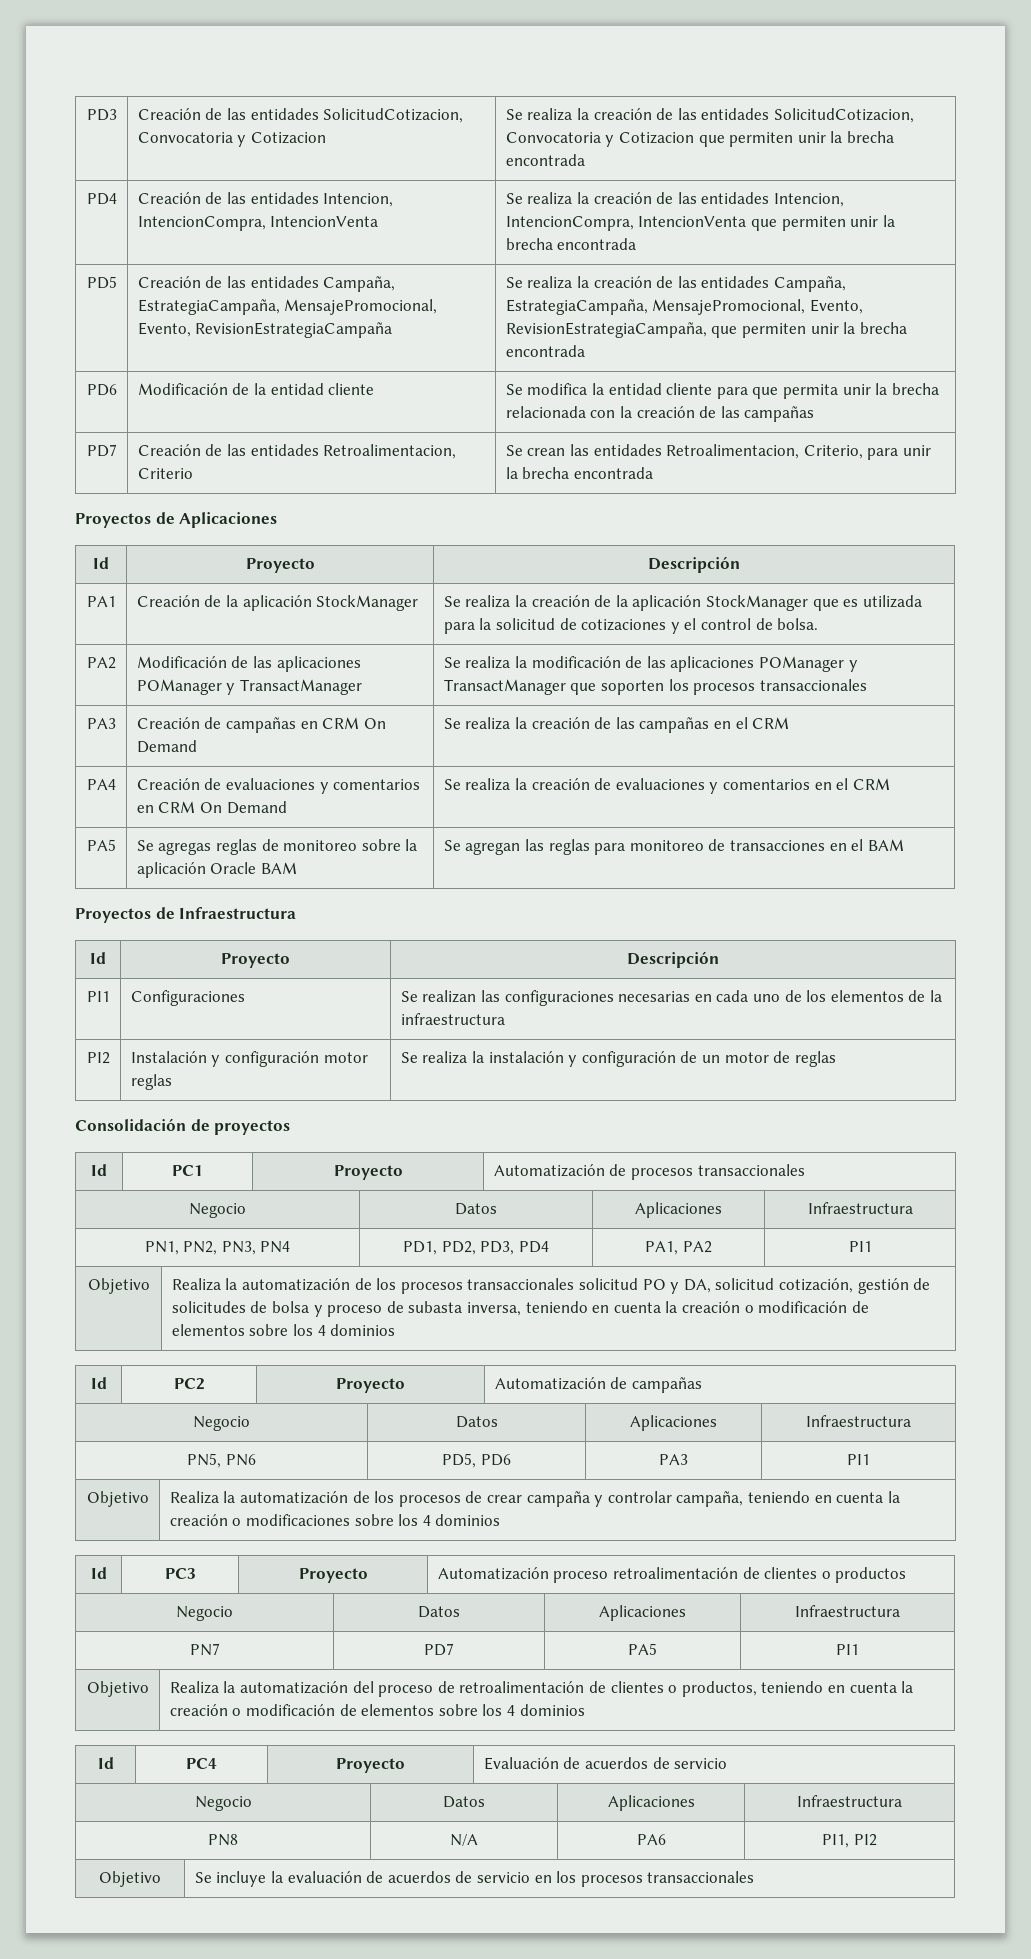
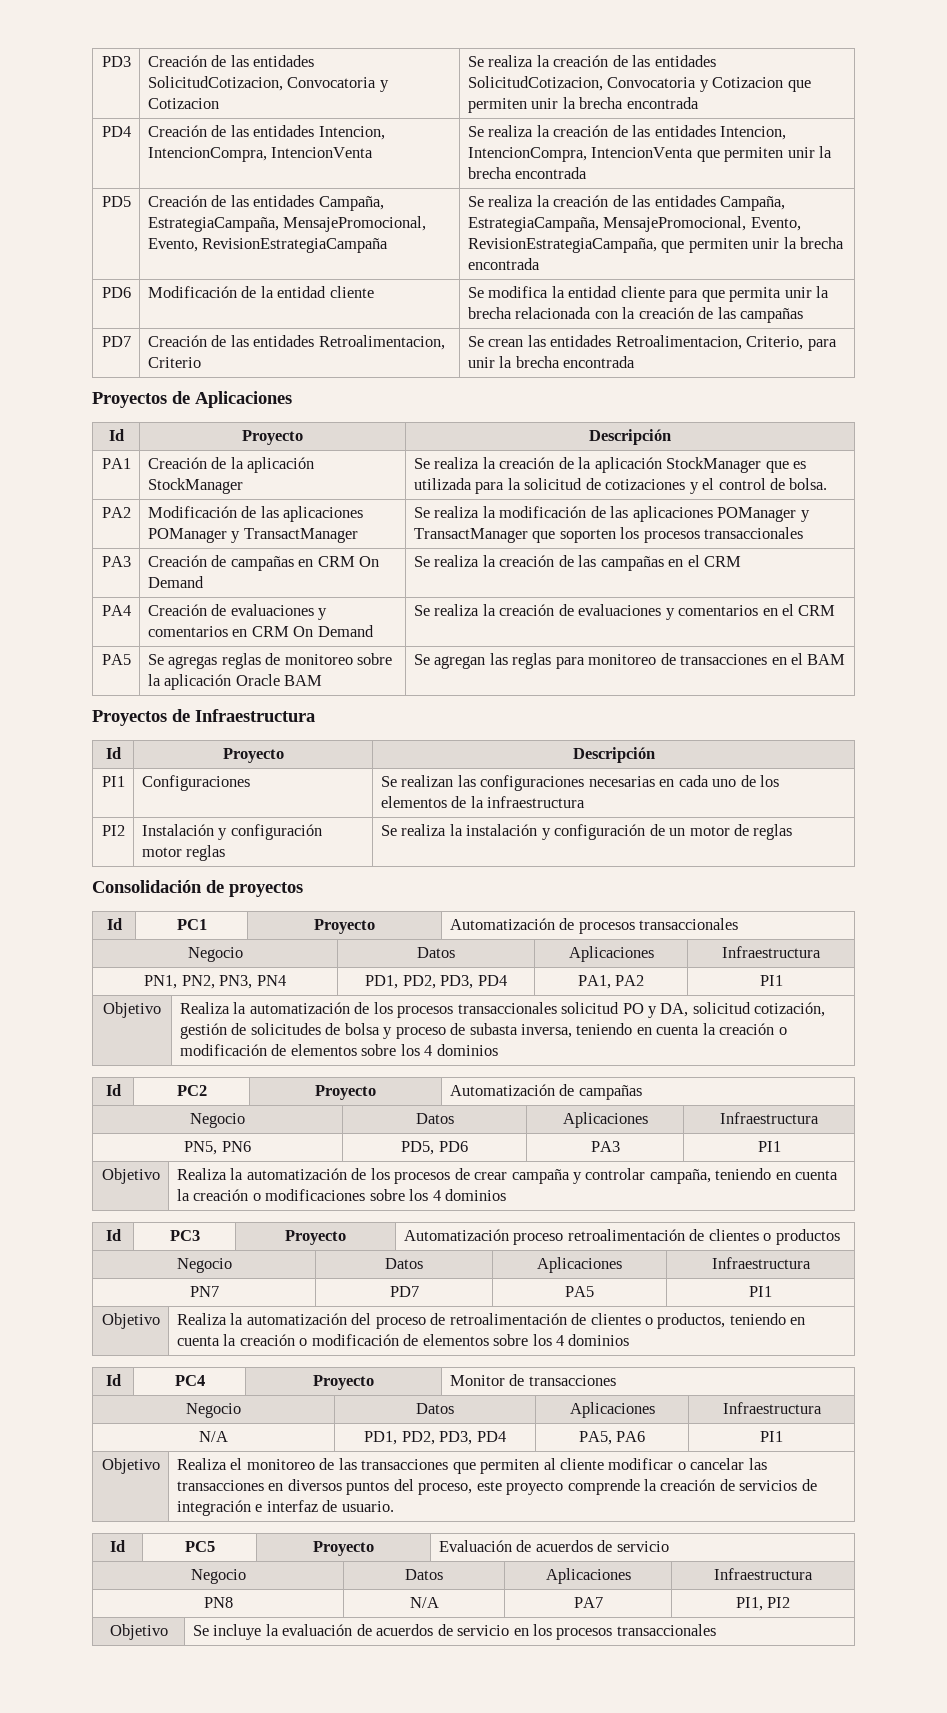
(405, 1765) none -> [449,1374,616,1386] [186,1403,241,1418] [415,1403,454,1414] [569,1402,655,1418] [722,1402,822,1414] [199,1431,228,1442] [364,1431,506,1445] [578,1431,646,1445] [760,1431,783,1442] [101,1458,160,1474] [176,1458,767,1474] [176,1479,817,1495] [176,1500,394,1516] [110,1540,125,1552] [184,1541,215,1552] [313,1541,374,1556] | Monitor de transacciones // Negocio | Datos | Aplicaciones | Infraestructura // N/A | PD1, PD2, PD3, PD4 | PA5, PA6 | PI1 // Objetivo | Realiza el monitoreo de las transacciones que permiten al cliente modificar o cancelar las transacciones en diversos puntos del proceso, este proyecto comprende la creación de servicios de integración e interfaz de usuario. // Id | PC5 | Proyecto
[636,1834,666,1845] PA6 -> [573,1597,603,1608] PA7

